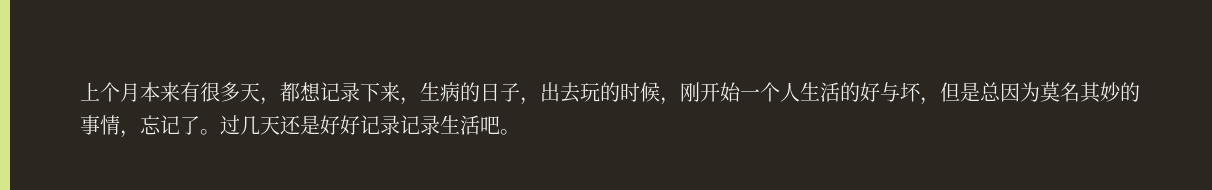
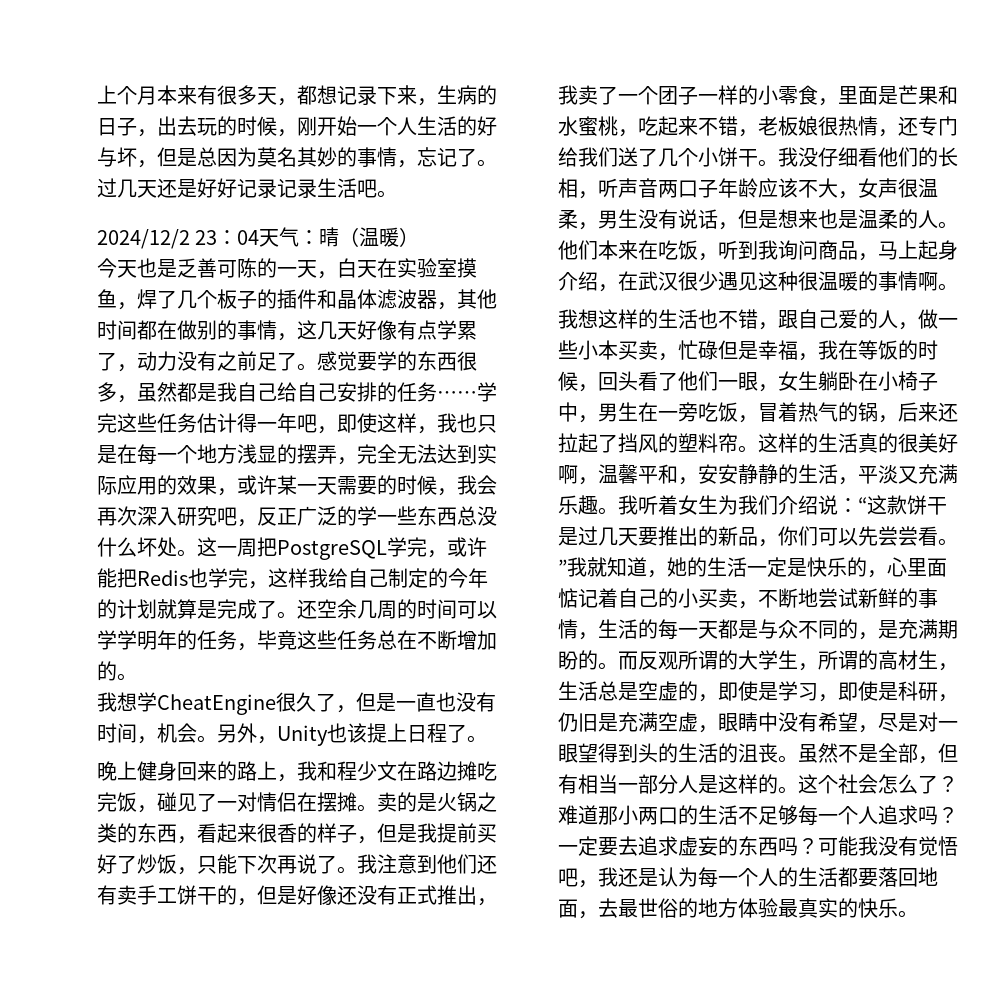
(520, 132) none -> [97,227,420,249] [97,258,477,279] [97,289,497,310] [97,320,477,341] [97,351,477,372] [97,382,497,403] [97,413,497,434] [97,444,497,465] [97,475,497,496] [97,506,497,527] [97,537,487,560] [97,568,488,589] [97,599,497,619] [97,630,497,651] [97,661,137,681] [97,692,496,715] [97,723,487,746] [97,761,497,782] [97,792,497,813] [97,823,497,844] [97,854,497,875] [97,885,497,906] [558,85,958,106] [558,116,958,137] [558,147,958,167] [558,178,938,199] [558,209,958,230] [558,240,958,261] [558,271,958,292] [558,309,958,330] [558,340,938,361] [558,371,938,392] [558,402,958,423] [558,433,958,453] [558,464,958,485] [558,495,947,515] [558,526,958,547] [558,557,947,578] [558,588,938,609] [558,619,958,640] [558,650,958,671] [558,681,958,702] [558,712,958,733] [558,743,958,764] [558,774,958,794] [558,805,958,826] [558,836,958,856] [558,867,938,888] [558,898,918,919] // 2024/12/2 23：04天气：晴（温暖） // 今天也是乏善可陈的一天，白天在实验室摸鱼，焊了几个板子的插件和晶体滤波器，其他时间都在做别的事情，这几天好像有点学累了，动力没有之前足了。感觉要学的东西很多，虽然都是我自己给自己安排的任务……学完这些任务估计得一年吧，即使这样，我也只是在每一个地方浅显的摆弄，完全无法达到实际应用的效果，或许某一天需要的时候，我会再次深入研究吧，反正广泛的学一些东西总没什么坏处。这一周把PostgreSQL学完，或许能把Redis也学完，这样我给自己制定的今年的计划就算是完成了。还空余几周的时间可以学学明年的任务，毕竟这些任务总在不断增加的。 // 我想学CheatEngine很久了，但是一直也没有时间，机会。另外，Unity也该提上日程了。 // 晚上健身回来的路上，我和程少文在路边摊吃完饭，碰见了一对情侣在摆摊。卖的是火锅之类的东西，看起来很香的样子，但是我提前买好了炒饭，只能下次再说了。我注意到他们还有卖手工饼干的，但是好像还没有正式推出，我卖了一个团子一样的小零食，里面是芒果和水蜜桃，吃起来不错，老板娘很热情，还专门给我们送了几个小饼干。我没仔细看他们的长相，听声音两口子年龄应该不大，女声很温柔，男生没有说话，但是想来也是温柔的人。他们本来在吃饭，听到我询问商品，马上起身介绍，在武汉很少遇见这种很温暖的事情啊。 // 我想这样的生活也不错，跟自己爱的人，做一些小本买卖，忙碌但是幸福，我在等饭的时候，回头看了他们一眼，女生躺卧在小椅子中，男生在一旁吃饭，冒着热气的锅，后来还拉起了挡风的塑料帘。这样的生活真的很美好啊，温馨平和，安安静静的生活，平淡又充满乐趣。我听着女生为我们介绍说：“这款饼干是过几天要推出的新品，你们可以先尝尝看。”我就知道，她的生活一定是快乐的，心里面惦记着自己的小买卖，不断地尝试新鲜的事情，生活的每一天都是与众不同的，是充满期盼的。而反观所谓的大学生，所谓的高材生，生活总是空虚的，即使是学习，即使是科研，仍旧是充满空虚，眼睛中没有希望，尽是对一眼望得到头的生活的沮丧。虽然不是全部，但有相当一部分人是这样的。这个社会怎么了？难道那小两口的生活不足够每一个人追求吗？一定要去追求虚妄的东西吗？可能我没有觉悟吧，我还是认为每一个人的生活都要落回地面，去最世俗的地方体验最真实的快乐。

